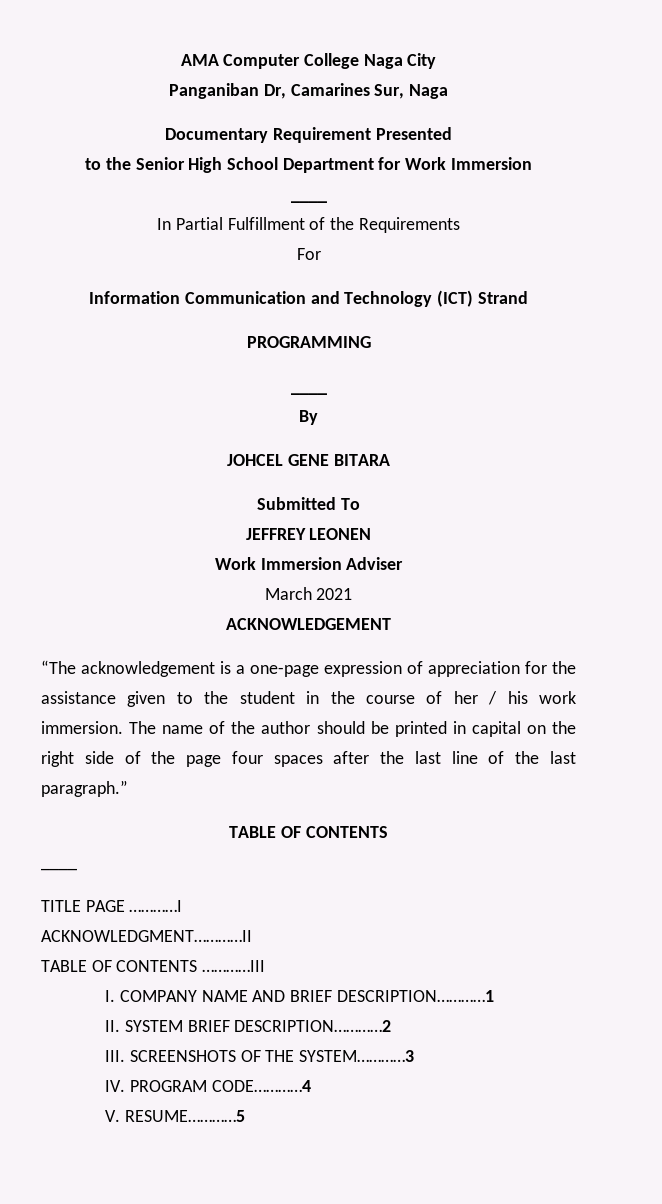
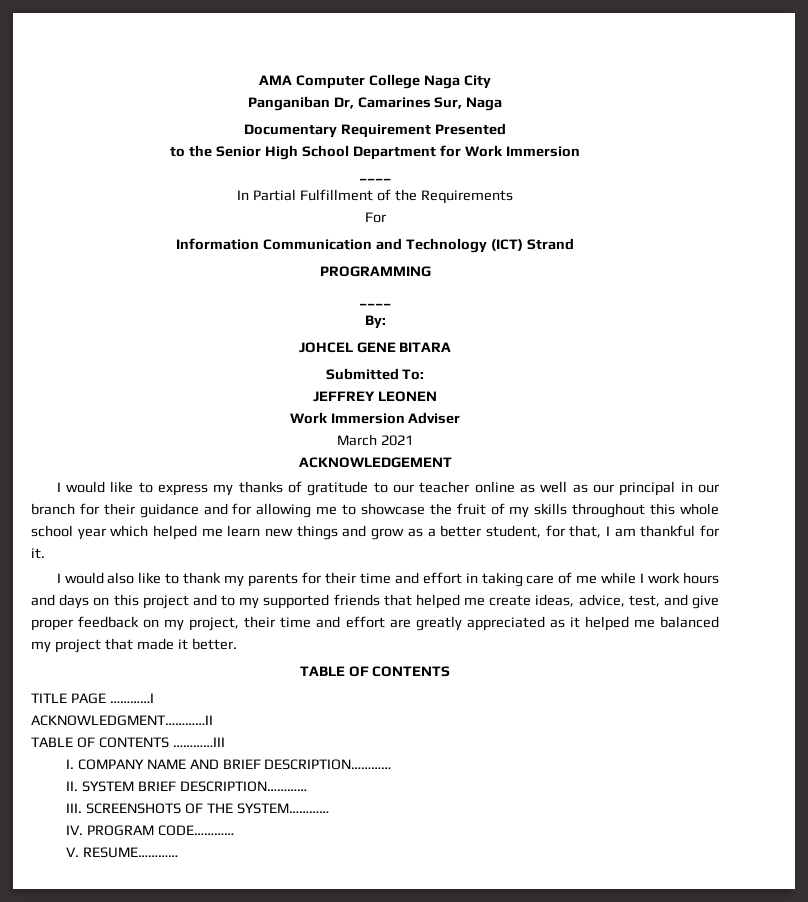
[299,410,318,425] By -> [364,315,386,329] By:
[340,498,360,510] To -> [402,369,425,380] To:
[41,660,576,677] [41,691,577,707] [41,721,576,737] [41,751,576,767] [41,780,128,797] [229,826,388,838] [41,868,77,871] “The acknowledgement is a one-page expression of appreciation for the assistance given to the student in the course of her / his work immersion. The name of the author should be printed in capital on the right side of the page four spaces after the last line of the last paragraph.” // TABLE OF CONTENTS // ____ -> [56,481,719,496] [31,503,719,518] [31,525,720,540] [31,548,45,559] [56,572,720,587] [31,594,719,609] [31,616,719,631] [31,638,237,653] [299,666,451,677] I would like to express my thanks of gratitude to our teacher online as well as our principal in our branch for their guidance and for allowing me to showcase the fruit of my skills throughout this whole school year which helped me learn new things and grow as a better student, for that, I am thankful for it. // I would also like to thank my parents for their time and effort in taking care of me while I work hours and days on this project and to my supported friends that helped me create ideas, advice, test, and give proper feedback on my project, their time and effort are greatly appreciated as it helped me balanced my project that made it better. // TABLE OF CONTENTS
[336,990,494,1002] DESCRIPTION…………1 -> [264,759,392,770] DESCRIPTION…………
[234,1020,392,1032] DESCRIPTION…………2 -> [179,781,307,792] DESCRIPTION…………
[299,1050,415,1062] SYSTEM…………3 -> [236,803,329,814] SYSTEM…………
[211,1080,311,1092] CODE…………4 -> [157,825,234,836] CODE…………
[124,1110,245,1122] RESUME…………5 -> [82,847,178,858] RESUME…………

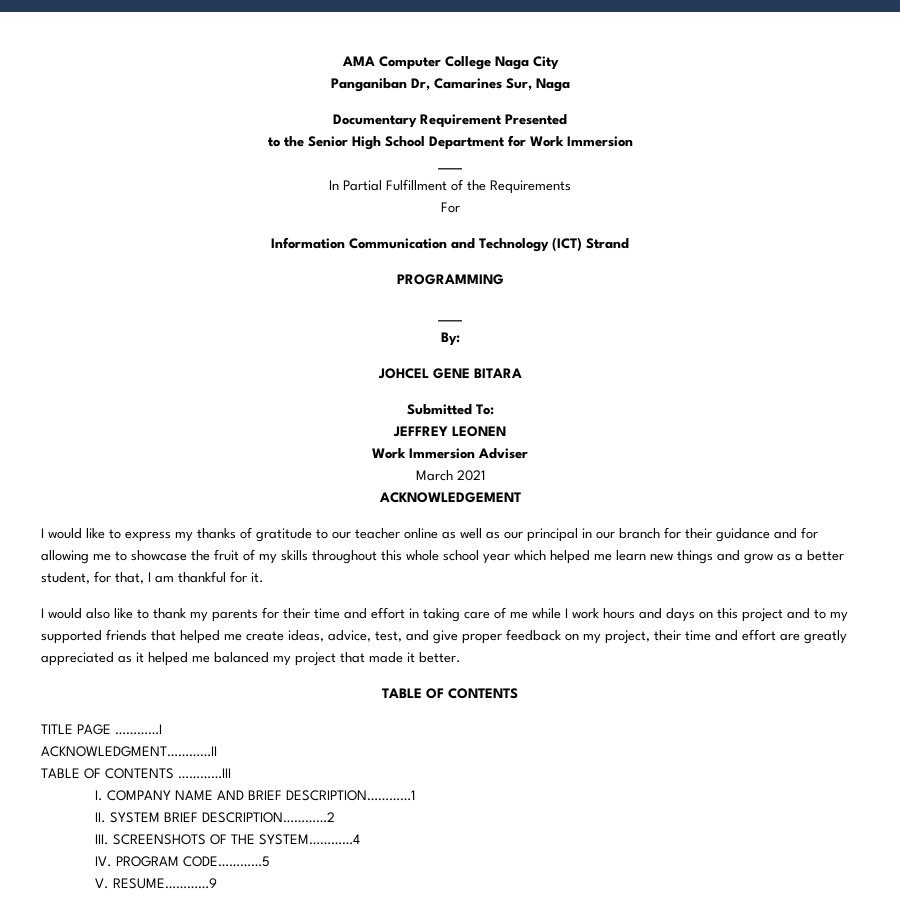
[264,759,392,770] DESCRIPTION………… -> [286,790,416,801] DESCRIPTION…………1
[179,781,307,792] DESCRIPTION………… -> [202,812,336,823] DESCRIPTION…………2
[236,803,329,814] SYSTEM………… -> [259,834,361,845] SYSTEM…………4
[157,825,234,836] CODE………… -> [183,856,271,867] CODE…………5
[82,847,178,858] RESUME………… -> [113,878,218,889] RESUME…………9

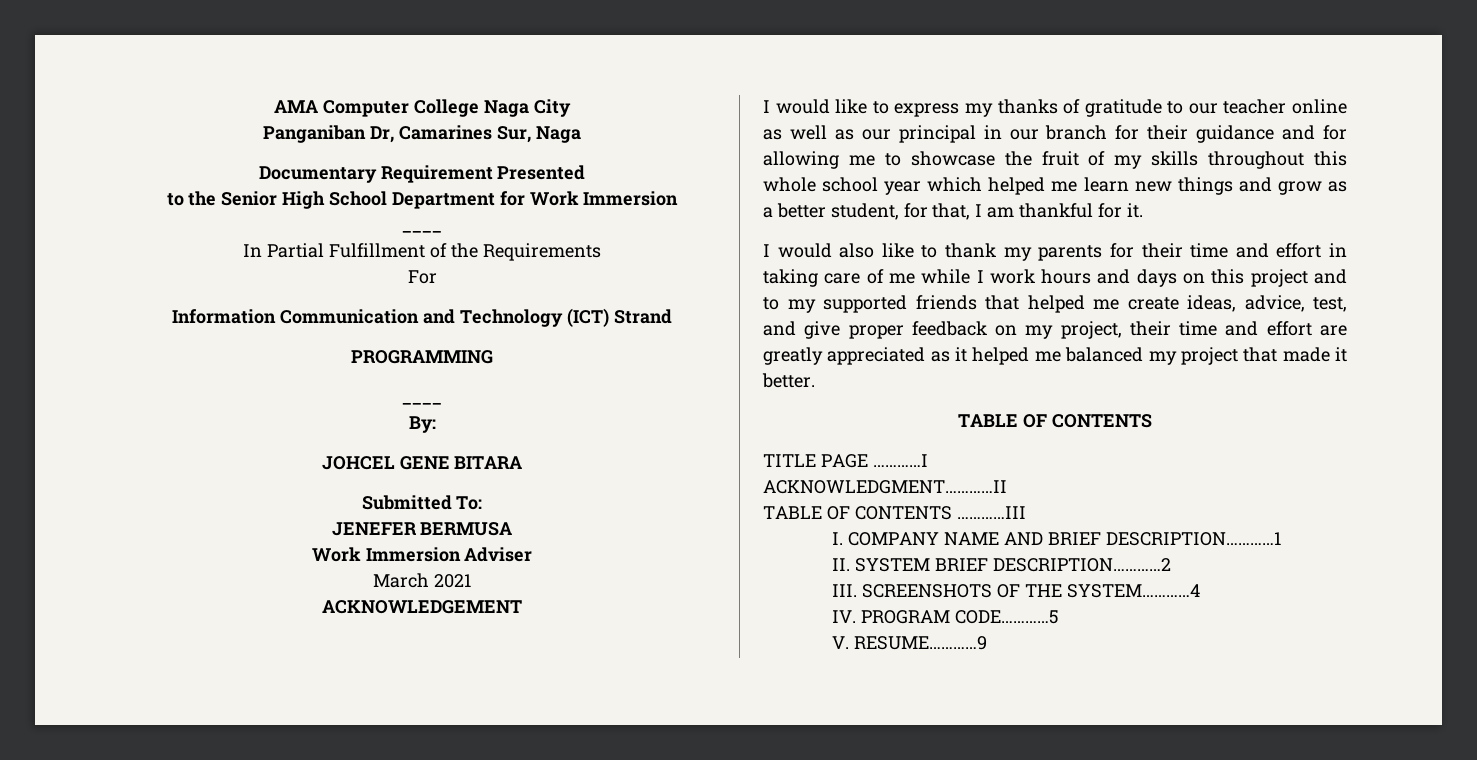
[393,426,506,437] JEFFREY LEONEN -> [331,522,513,536] JENEFER BERMUSA

